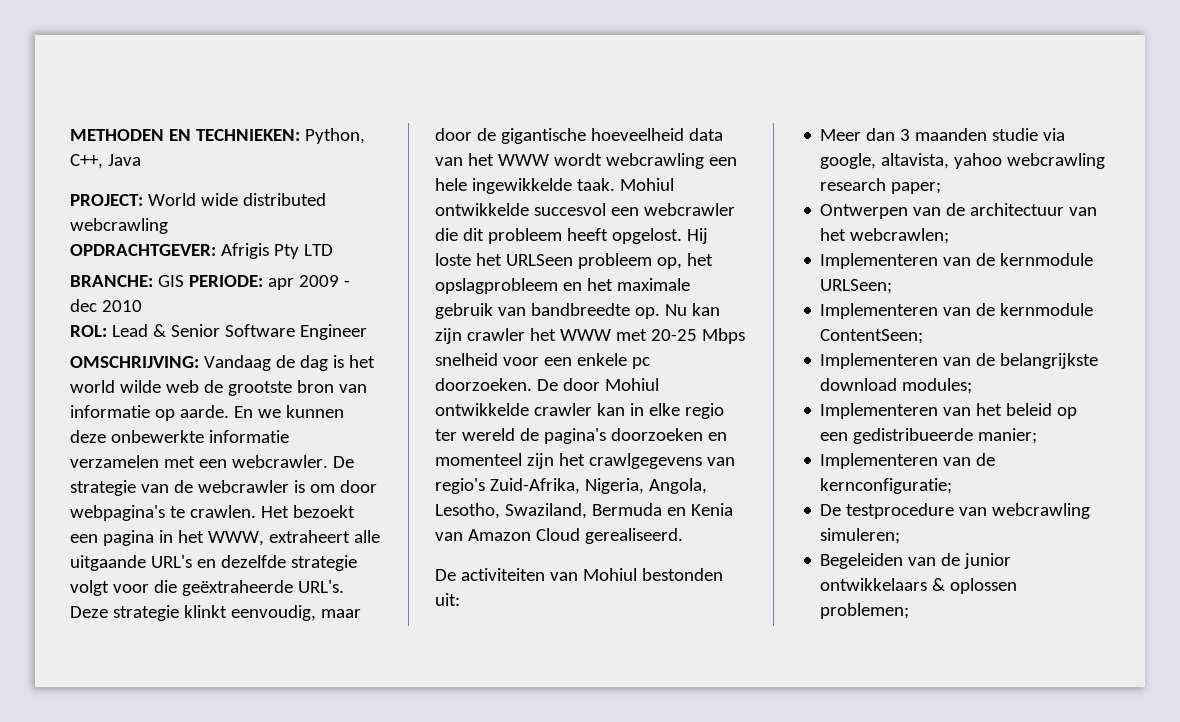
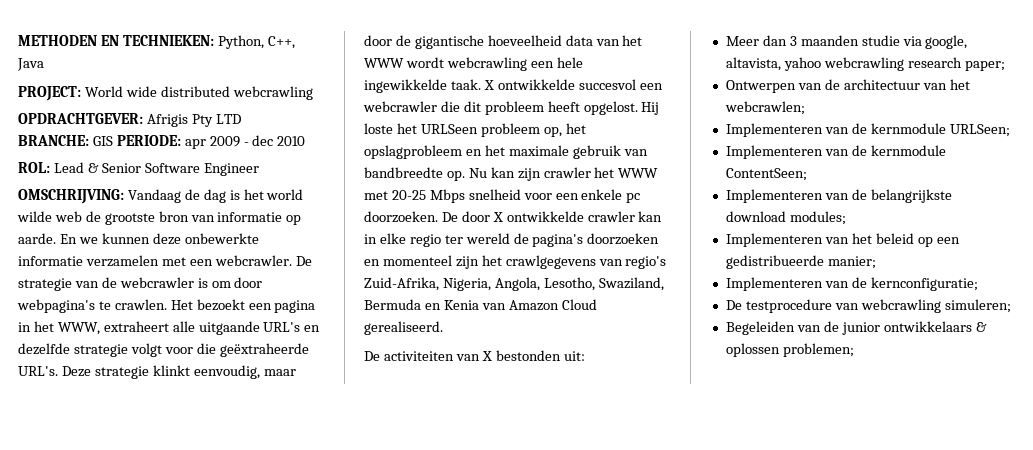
[619,178,674,191] Mohiul -> [483,80,494,90] X
[604,378,659,391] Mohiul -> [492,212,503,222] X
[582,568,637,581] Mohiul -> [481,351,492,361] X

